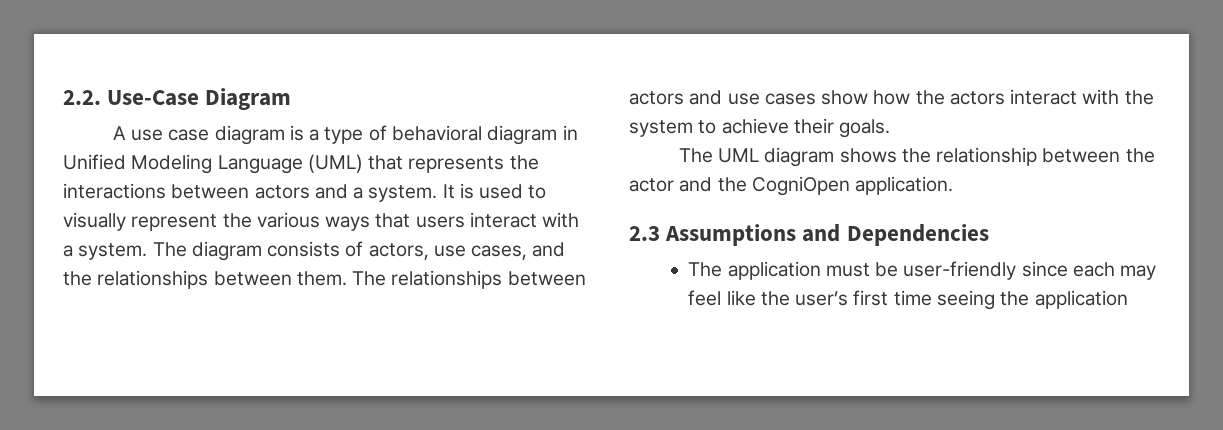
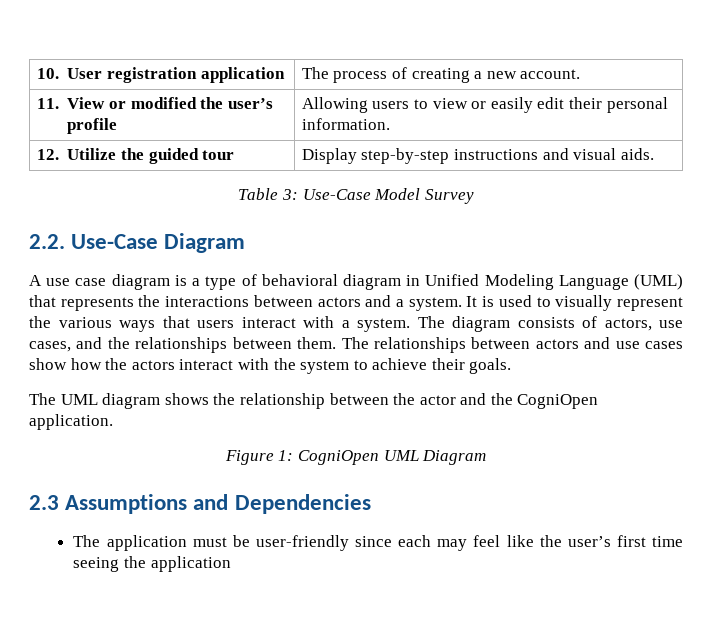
(63, 97) none -> [36,67,285,83] [301,67,581,83] [36,97,273,109] [67,118,118,134] [301,97,668,113] [301,118,390,130] [36,148,235,164] [301,148,654,164] [238,188,474,204] 10. User registration application | The process of creating a new account. // 11. View or modified the user’s profile | Allowing users to view or easily edit their personal information. // 12. Utilize the guided tour | Display step-by-step instructions and visual aids. // Table 3: Use-Case Model Survey //
(954, 185) none -> [224,450,487,465] // Figure 1: CogniOpen UML Diagram

